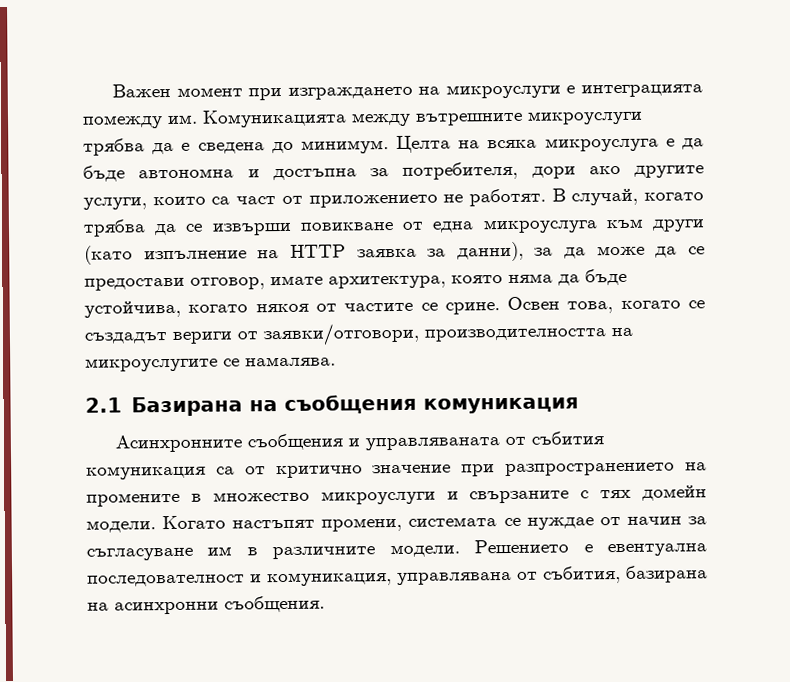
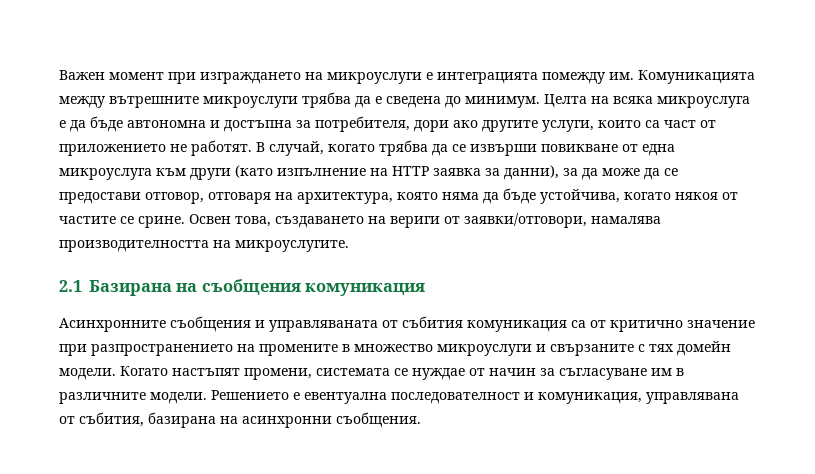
[270,275,323,286] имате -> [208,192,293,204] отговаря на
[620,300,705,309] [84,332,168,344] когато се създадът -> [275,216,386,228] създаването на
(420, 334) none -> [591,216,661,224] намалява
[85,356,336,372] микроуслугите се намалява. -> [235,240,349,252] микроуслугите.

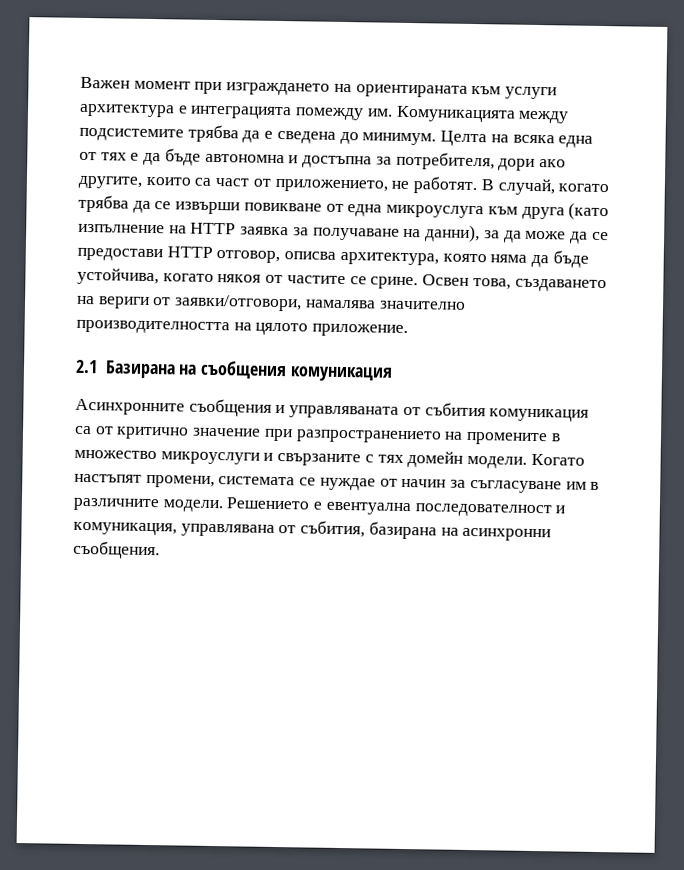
[327,72,422,84] микроуслуги -> [355,84,558,100] [79,103,175,118] ориентираната към услуги архитектура
[109,96,298,108] вътрешните микроуслуги -> [79,127,184,142] подсистемите
[657,96,750,108] микроуслуга -> [558,135,594,148] [79,151,127,161] една от тях
[482,120,594,132] другите услуги, -> [78,175,142,189] другите,
[59,144,166,156] приложението -> [274,178,388,193] приложението,
[190,168,231,180] други -> [521,206,565,220] друга
(500, 172) none -> [312,227,422,241] получаване на
[145,192,293,204] отговор, отговаря на -> [166,246,337,264] HTTP отговор, описва
(661, 220) none -> [378,300,466,310] значително
[235,240,349,252] микроуслугите. -> [255,322,409,338] цялото приложение.

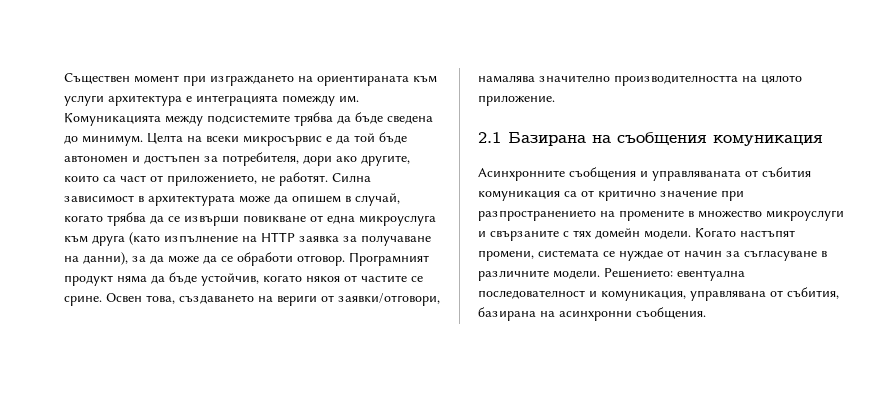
[80,76,130,89] Важен -> [64,73,130,84] Съществен
[264,130,274,139] е -> [355,112,383,124] бъде
[512,134,594,148] [79,148,373,169] всяка една от тях е да бъде автономна и достъпна -> [206,132,407,146] [64,155,200,164] всеки микросървис е да той бъде автономен и достъпен
[480,179,494,191] В -> [332,173,371,182] [64,195,351,206] Силна зависимост в архитектурата може да опишем в
[77,246,487,266] предостави HTTP отговор, описва архитектура, която -> [237,252,429,266] [64,275,113,286] обработи отговор. Програмният продукт
[77,267,159,286] устойчива, -> [201,273,259,286] устойчив,
[565,481,587,490] им -> (817, 255) none
[226,497,323,510] Решението е -> [604,268,673,278] Решението:

